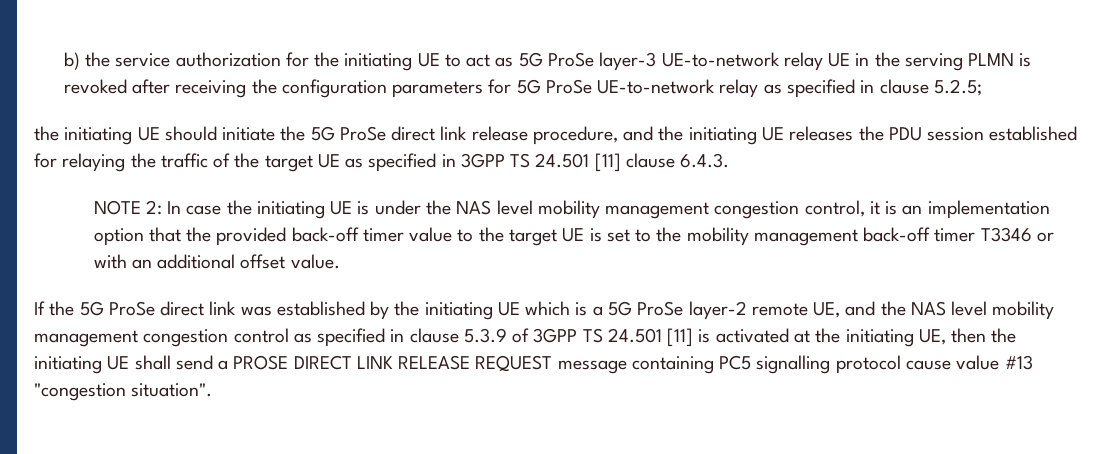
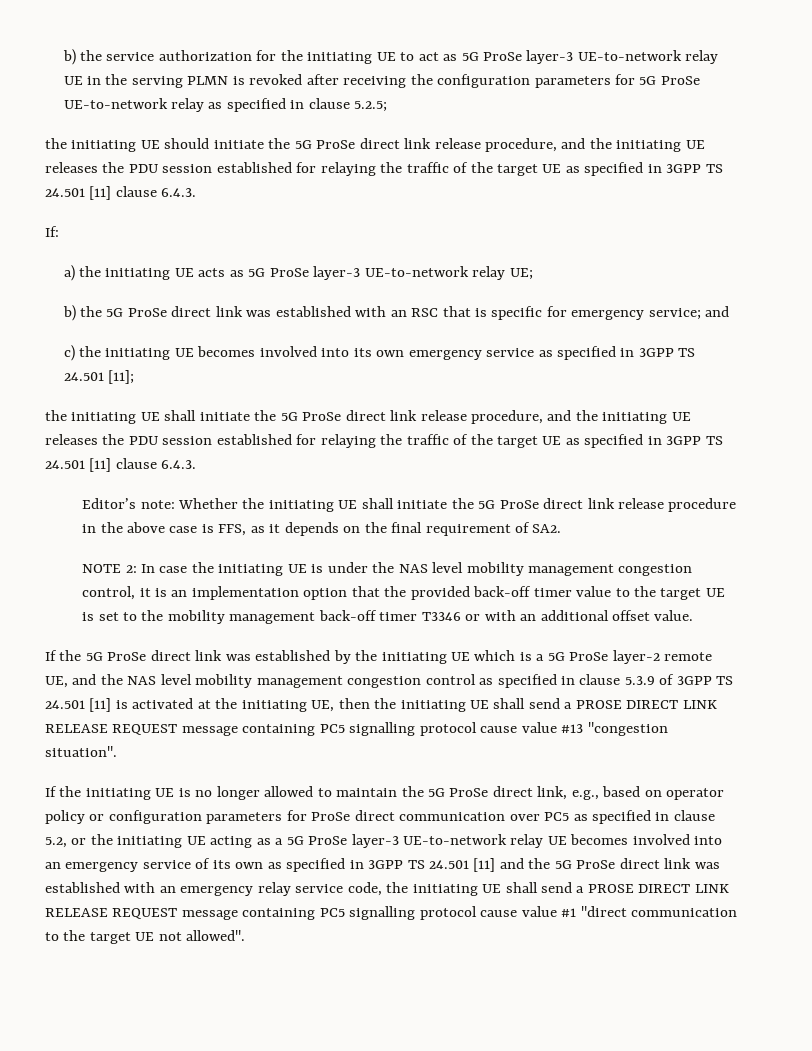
(730, 160) none -> [45,226,59,237] [63,265,533,281] [62,305,730,321] [63,345,696,361] [63,370,134,384] [45,410,691,424] [45,434,723,448] [45,458,197,472] [82,498,737,512] [82,522,562,536] // If: // a) the initiating UE acts as 5G ProSe layer-3 UE-to-network relay UE; // b) the 5G ProSe direct link was established with an RSC that is specific for emergency service; and // c) the initiating UE becomes involved into its own emergency service as specified in 3GPP TS 24.501 [11]; // the initiating UE shall initiate the 5G ProSe direct link release procedure, and the initiating UE releases the PDU session established for relaying the traffic of the target UE as specified in 3GPP TS 24.501 [11] clause 6.4.3. // Editor’s note: Whether the initiating UE shall initiate the 5G ProSe direct link release procedure in the above case is FFS, as it depends on the final requirement of SA2.
(213, 390) none -> [45,786,725,800] [45,810,715,824] [45,834,723,848] [45,858,720,872] [45,882,729,896] [45,906,738,920] [45,930,246,944] // If the initiating UE is no longer allowed to maintain the 5G ProSe direct link, e.g., based on operator policy or configuration parameters for ProSe direct communication over PC5 as specified in clause 5.2, or the initiating UE acting as a 5G ProSe layer-3 UE-to-network relay UE becomes involved into an emergency service of its own as specified in 3GPP TS 24.501 [11] and the 5G ProSe direct link was established with an emergency relay service code, the initiating UE shall send a PROSE DIRECT LINK RELEASE REQUEST message containing PC5 signalling protocol cause value #1 "direct communication to the target UE not allowed".

